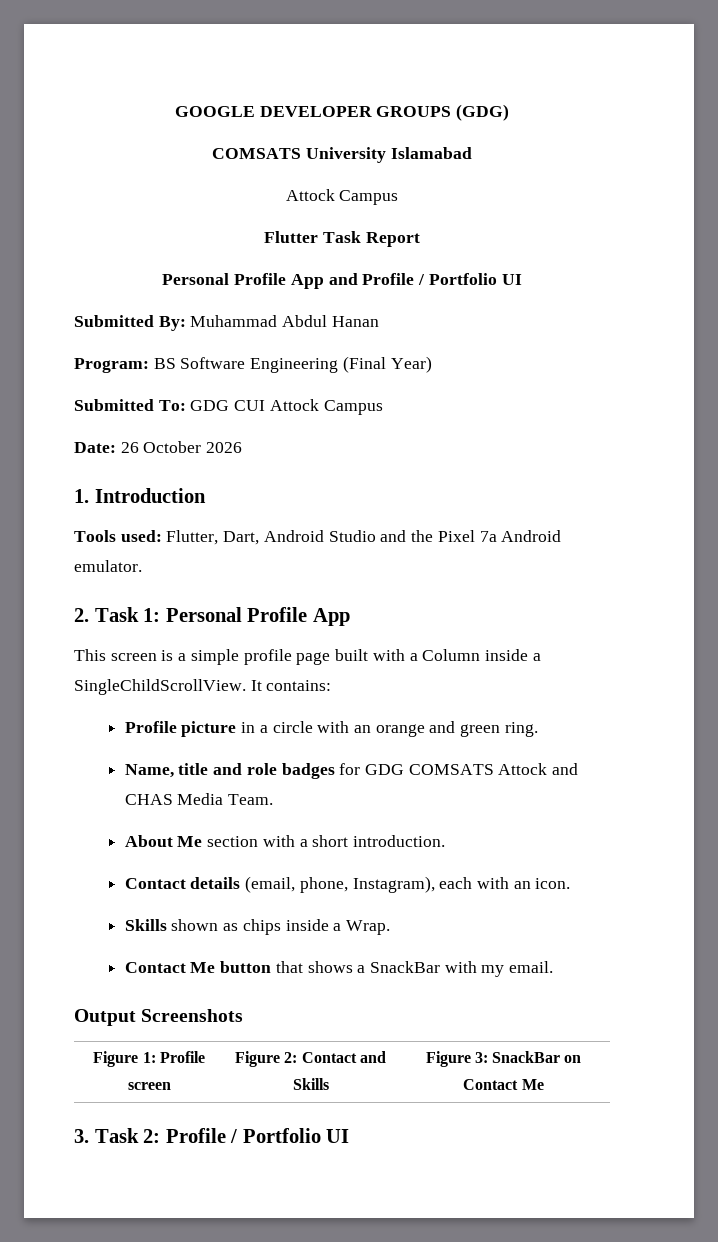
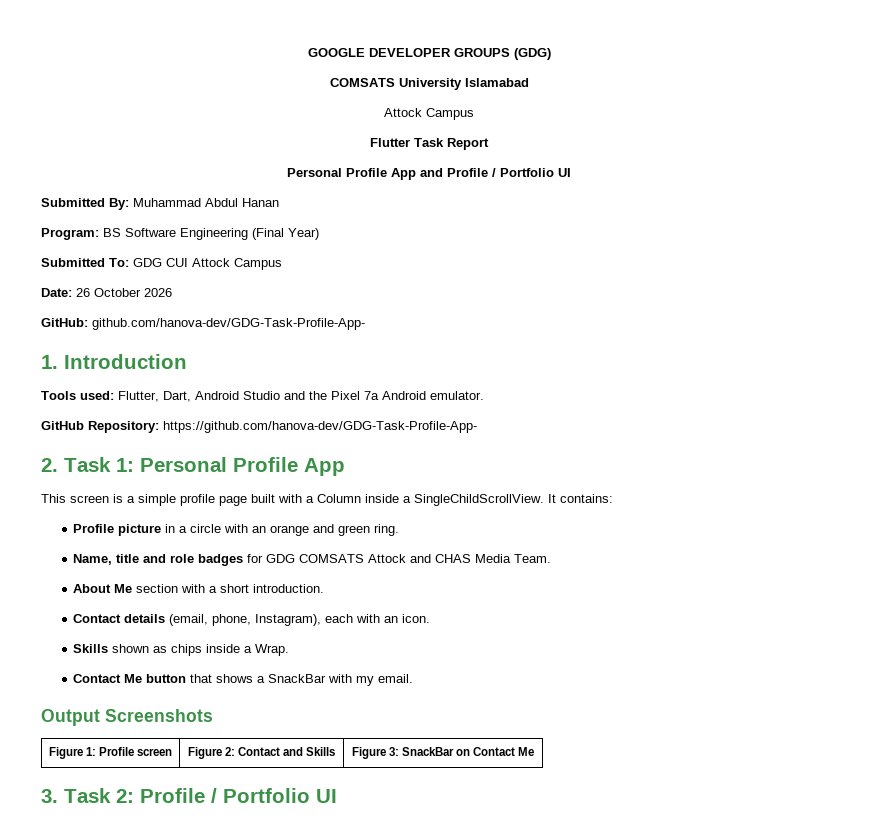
(243, 447) none -> [41,318,365,330] // GitHub: github.com/hanova-dev/GDG-Task-Profile-App-
(142, 566) none -> [41,421,477,433] // GitHub Repository: https://github.com/hanova-dev/GDG-Task-Profile-App-

